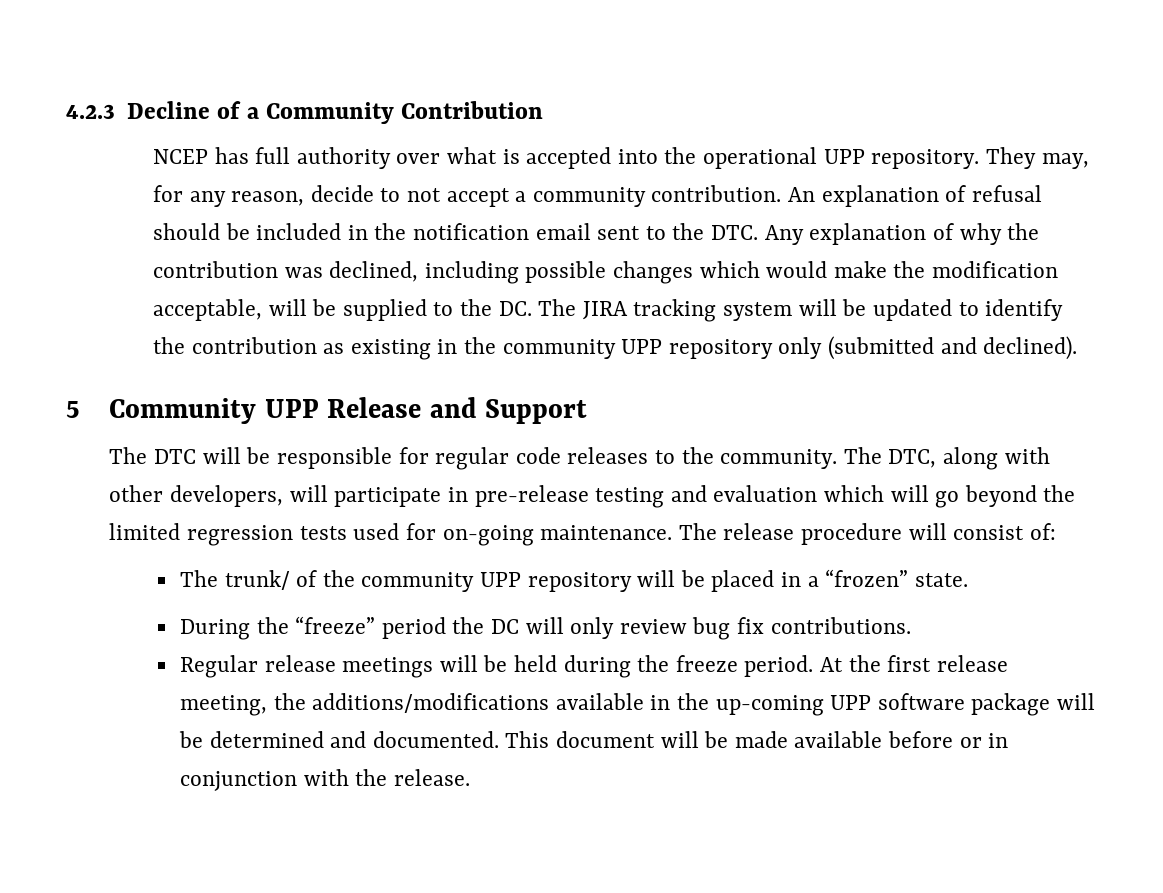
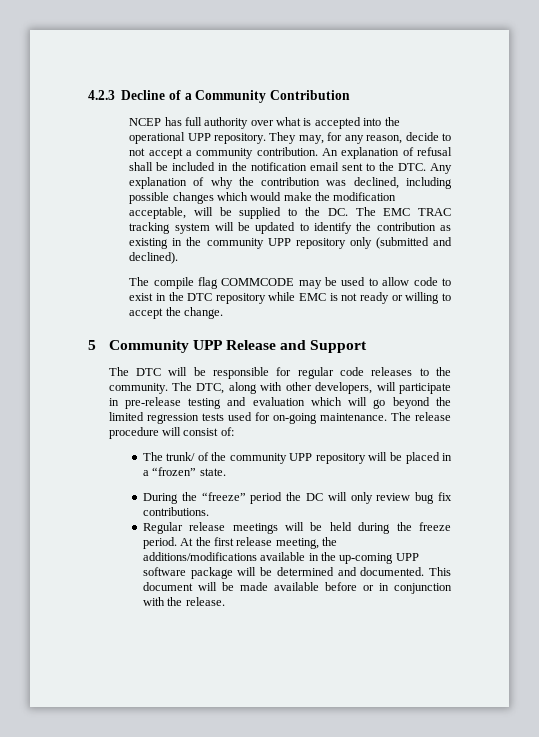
[152,223,220,240] should -> [129,162,154,171] shall
[582,301,628,320] JIRA -> [383,208,452,216] EMC TRAC
(1078, 348) none -> [129,277,451,289] [129,292,451,304] [129,307,223,319] // The compile flag COMMCODE may be used to allow code to exist in the DTC repository while EMC is not ready or willing to accept the change.

